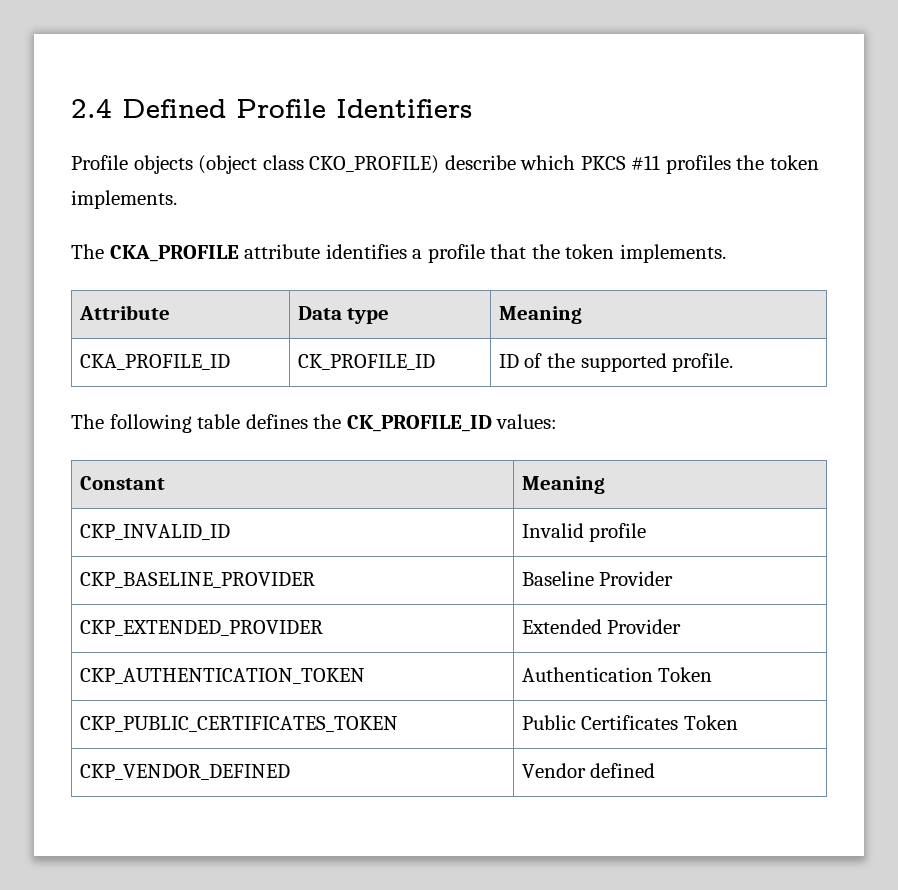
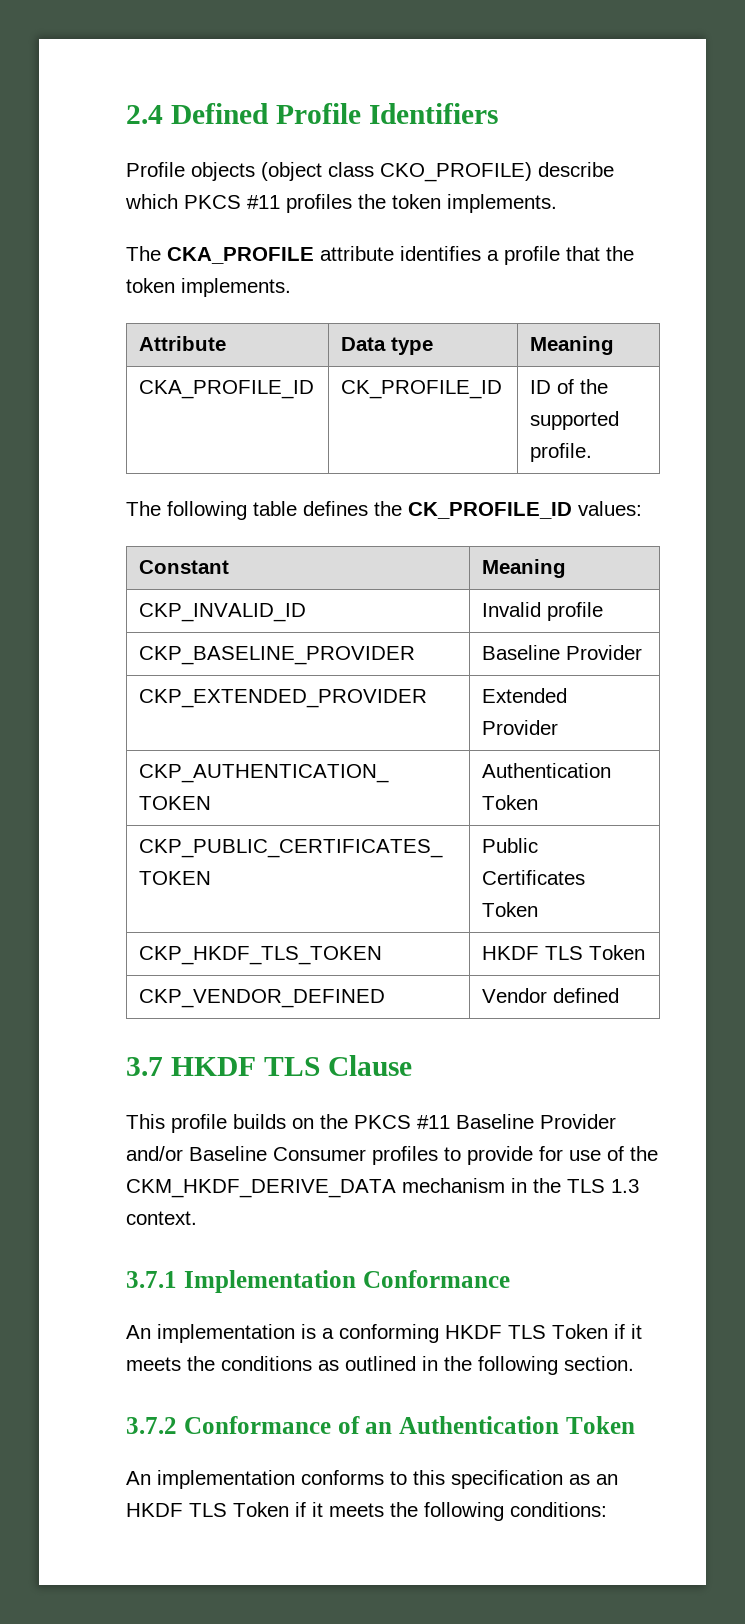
(738, 722) none -> [139,946,383,965] [482,945,646,960] // CKP_HKDF_TLS_TOKEN | HKDF TLS Token
(656, 770) none -> [126,1055,412,1076] [126,1114,616,1133] [126,1146,658,1165] [126,1178,639,1198] [126,1211,197,1225] [126,1270,510,1293] [126,1324,642,1343] [126,1356,634,1375] [126,1416,635,1434] [126,1470,618,1489] [126,1502,607,1521] // 3.7 HKDF TLS Clause // This profile builds on the PKCS #11 Baseline Provider and/or Baseline Consumer profiles to provide for use of the CKM_HKDF_DERIVE_DATA mechanism in the TLS 1.3 context. // 3.7.1 Implementation Conformance // An implementation is a conforming HKDF TLS Token if it meets the conditions as outlined in the following section. // 3.7.2 Conformance of an Authentication Token // An implementation conforms to this specification as an HKDF TLS Token if it meets the following conditions:

